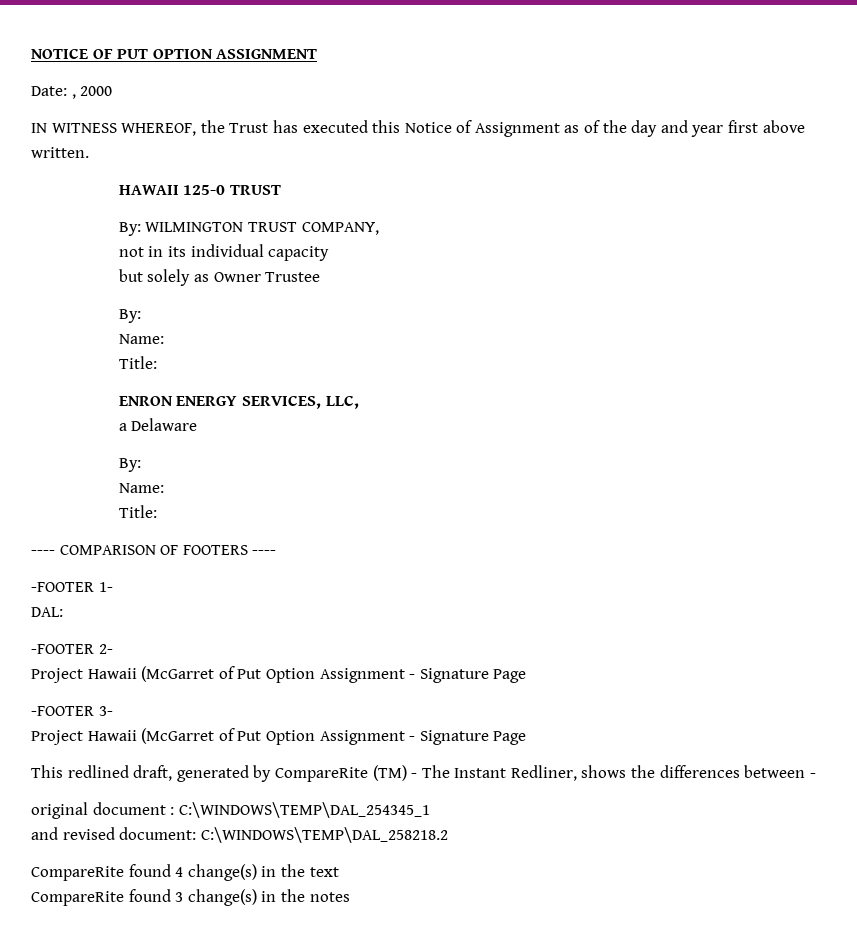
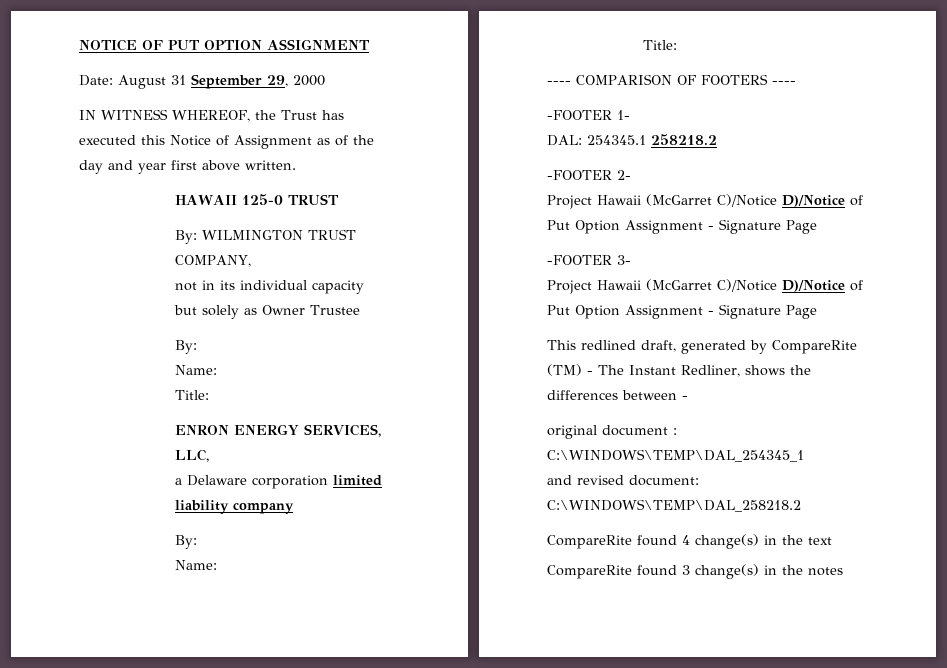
[71,94,76,99] , -> [118,74,288,89] August 31 September 29,
(198, 424) none -> [252,475,383,489] [175,500,295,514] corporation limited liability company
(63, 612) none -> [587,134,717,145] 254345.1 258218.2
(215, 674) none -> [717,194,845,207] C)/Notice D)/Notice
(215, 736) none -> [717,279,845,292] C)/Notice D)/Notice

